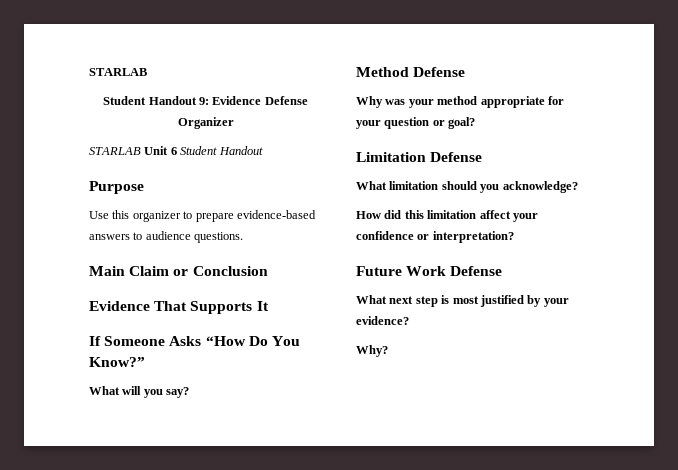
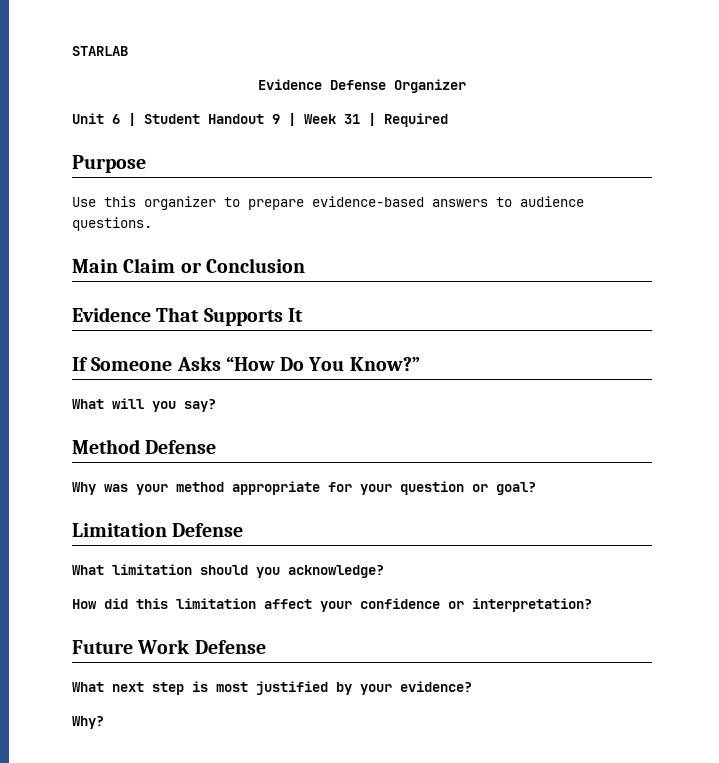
[103,96,209,105] Student Handout 9: -> (128, 51) none
[89,147,141,155] STARLAB -> (466, 86) none
[180,146,263,155] Student Handout -> [128,113,448,127] | Student Handout 9 | Week 31 | Required

